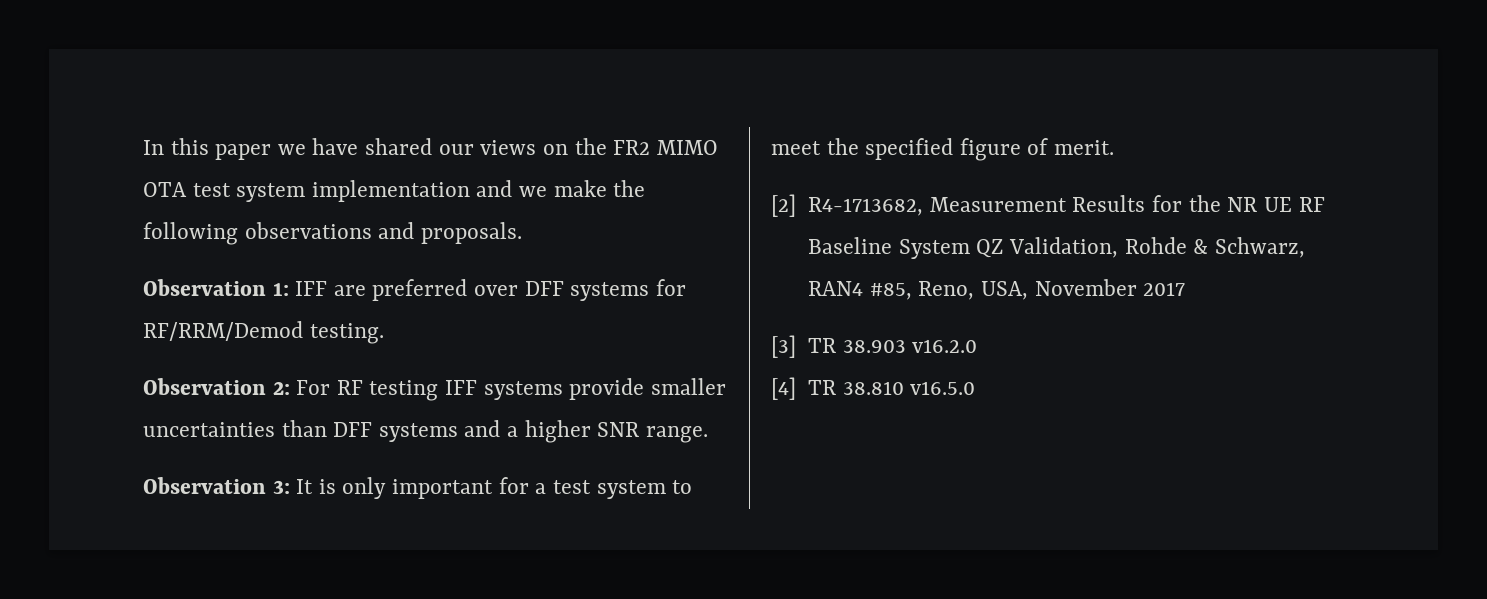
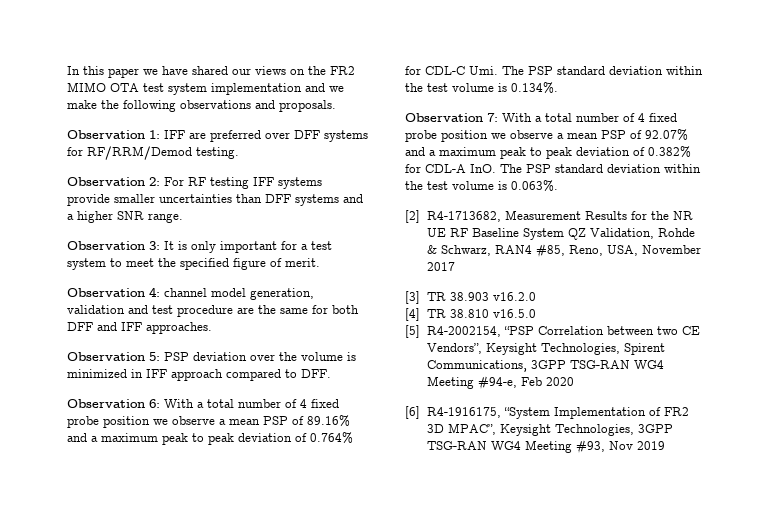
(1115, 147) none -> [67,287,314,300] [67,305,359,317] [67,322,212,334] [67,352,356,361] [67,369,331,381] [67,399,339,408] [67,415,350,428] [67,432,353,445] [405,66,703,75] [405,82,558,94] [405,113,677,122] [405,129,688,142] [405,146,691,159] [405,164,701,173] [405,180,558,192] // Observation 4: channel model generation, validation and test procedure are the same for both DFF and IFF approaches. // Observation 5: PSP deviation over the volume is minimized in IFF approach compared to DFF. // Observation 6: With a total number of 4 fixed probe position we observe a mean PSP of 89.16% and a maximum peak to peak deviation of 0.764% for CDL-C Umi. The PSP standard deviation within the test volume is 0.134%. // Observation 7: With a total number of 4 fixed probe position we observe a mean PSP of 92.07% and a maximum peak to peak deviation of 0.382% for CDL-A InO. The PSP standard deviation within the test volume is 0.063%.
(976, 388) none -> [405,325,700,338] [426,343,665,355] [426,360,664,372] [426,376,574,390] [405,406,689,419] [426,423,673,436] [426,440,665,454] // [5] R4-2002154, “PSP Correlation between two CE Vendors”, Keysight Technologies, Spirent Communications, 3GPP TSG-RAN WG4 Meeting #94-e, Feb 2020 // [6] R4-1916175, “System Implementation of FR2 3D MPAC”, Keysight Technologies, 3GPP TSG-RAN WG4 Meeting #93, Nov 2019

